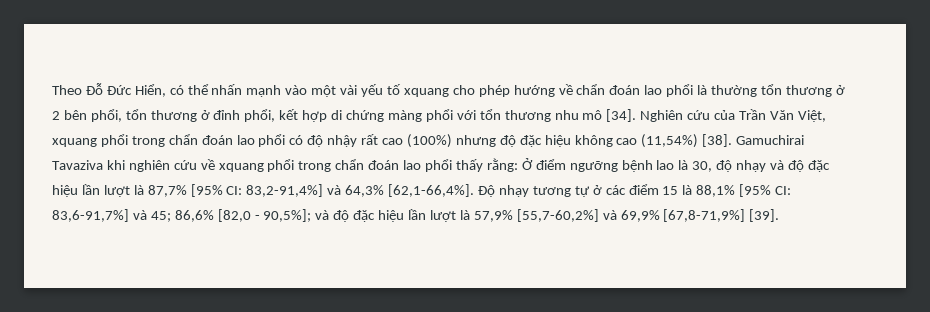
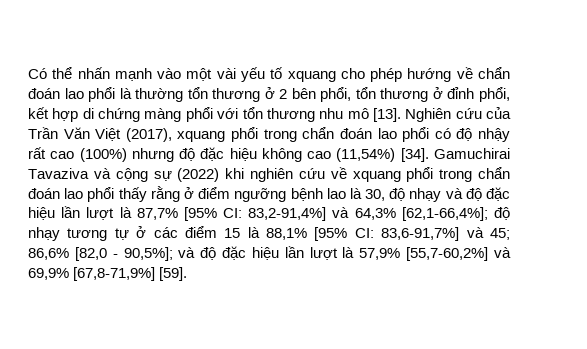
[52,83,184,97] Theo Đỗ Đức Hiển, có -> [28,68,47,79] Có
[606,109,637,122] [34]. -> [372,108,401,122] [13].
[797,110,826,122] Việt, -> [95,128,172,142] Việt (2017),
[702,134,733,147] [38]. -> [400,148,429,162] [34].
(103, 165) none -> [93,168,220,182] và cộng sự (2022)
[486,158,533,172] rằng: Ở -> [150,186,194,202] rằng ở
[388,184,496,197] [62,1-66,4%]. Độ -> [401,207,511,221] [62,1-66,4%]; độ
[749,209,780,222] [39]. -> [159,267,188,281] [59].

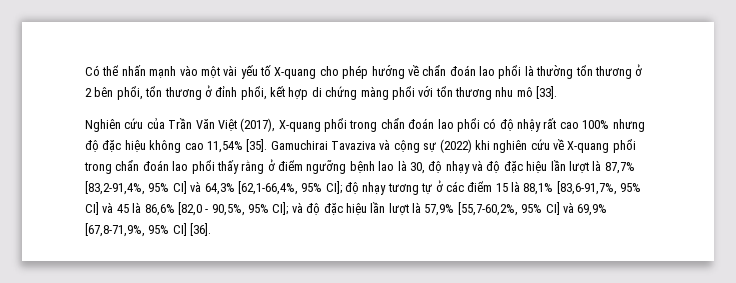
[287,71,336,82] xquang -> [274,67,317,79] X-quang
[372,108,401,122] [13]. -> [536,86,558,99] [33]. //
[177,131,226,142] xquang -> [278,120,321,132] X-quang
[79,148,127,162] (100%) -> [582,120,610,129] 100%
[336,148,429,162] (11,54%) [34]. -> [206,139,268,153] 11,54% [35].
[352,171,401,182] xquang -> [567,141,610,153] X-quang
[183,207,488,221] [95% CI: 83,2-91,4%] và 64,3% [62,1-66,4%]; -> [85,181,342,195] [83,2-91,4%, 95% CI] và 64,3% [62,1-66,4%, 95% CI];
[314,227,510,241] [28,247,173,261] [95% CI: 83,6-91,7%] và 45; 86,6% [82,0 - 90,5%]; -> [556,181,642,195] [85,202,289,216] [83,6-91,7%, 95% CI] và 45 là 86,6% [82,0 - 90,5%, 95% CI];
[406,247,512,261] [28,267,188,281] [55,7-60,2%] và 69,9% [67,8-71,9%] [59]. -> [457,202,608,216] [85,223,212,237] [55,7-60,2%, 95% CI] và 69,9% [67,8-71,9%, 95% CI] [36].

